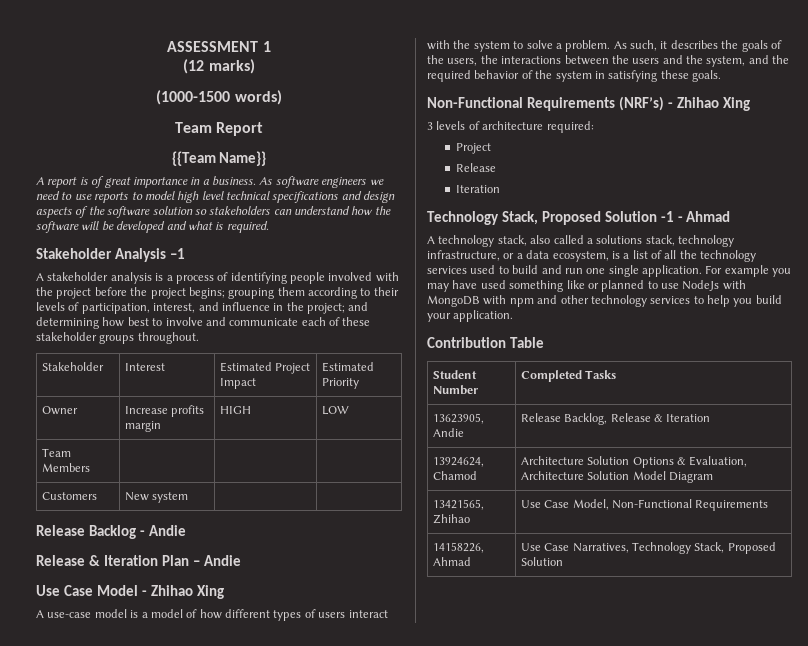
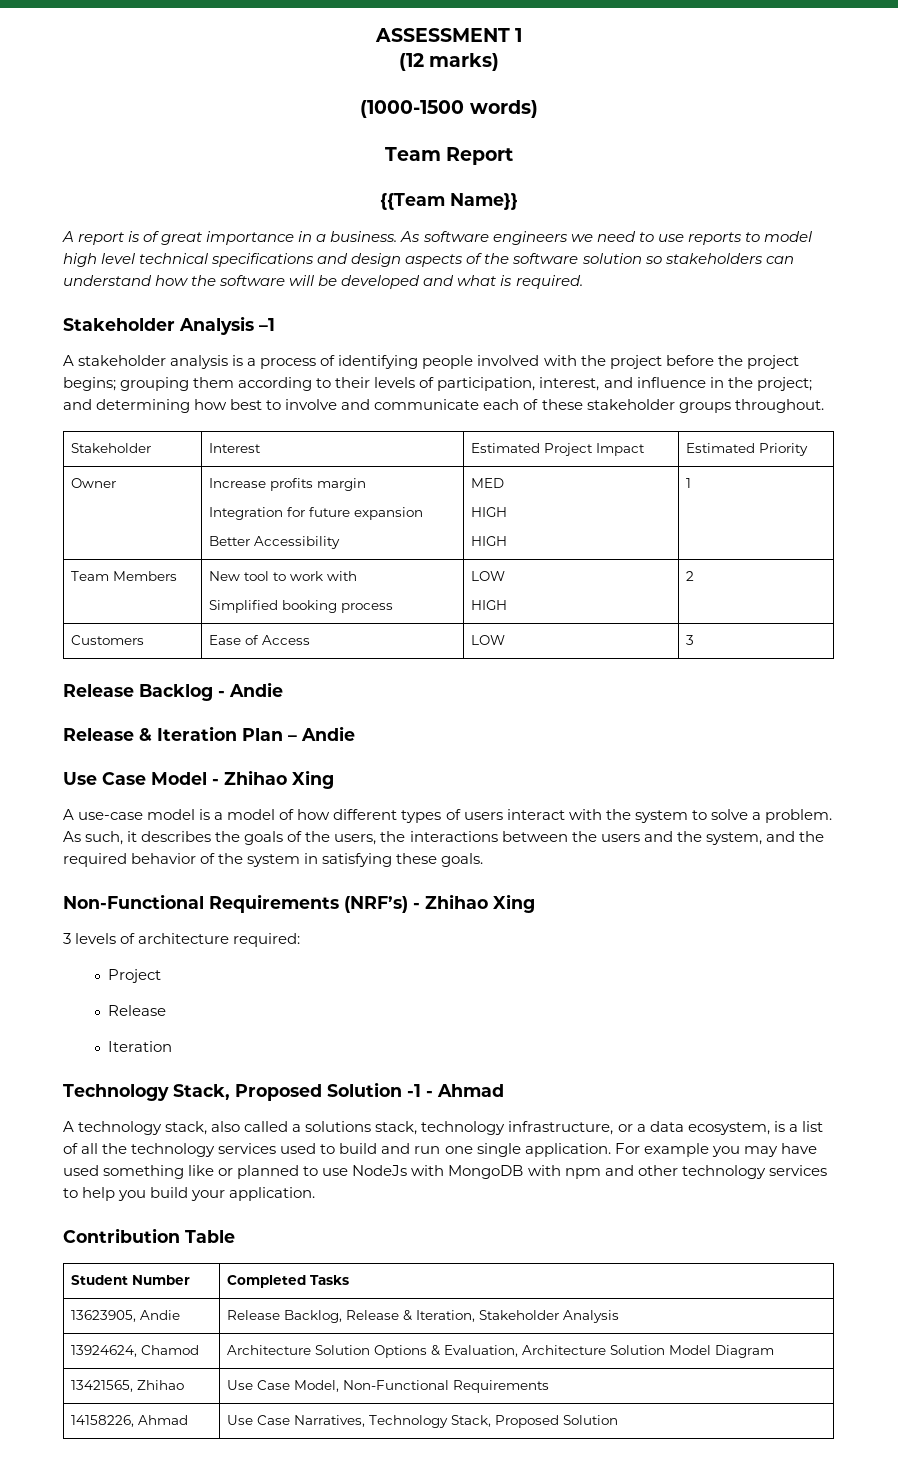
[219,406,251,414] [321,406,349,415] | HIGH | LOW -> [208,507,423,520] [208,536,340,549] [470,478,504,488] [470,507,507,517] [470,536,507,546] [685,478,691,488] // Integration for future expansion // Better Accessibility | MED // HIGH // HIGH | 1
[41,492,97,500] [124,492,189,503] | | // Customers | New system | | -> [208,571,357,581] [208,600,393,613] [470,571,505,581] [470,600,507,610] [685,571,694,581] [70,635,144,645] [208,635,310,645] [470,635,505,645] [685,635,694,645] New tool to work with // Simplified booking process | LOW // HIGH | 2 // Customers | Ease of Access | LOW | 3
[666,414,711,422] Iteration -> [415,1310,619,1323] Iteration, Stakeholder Analysis

